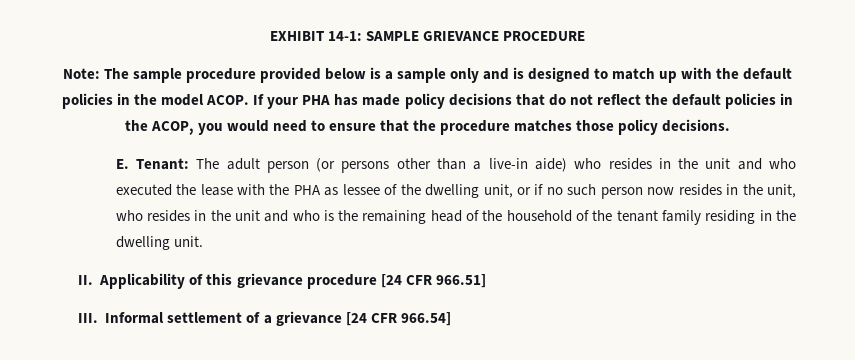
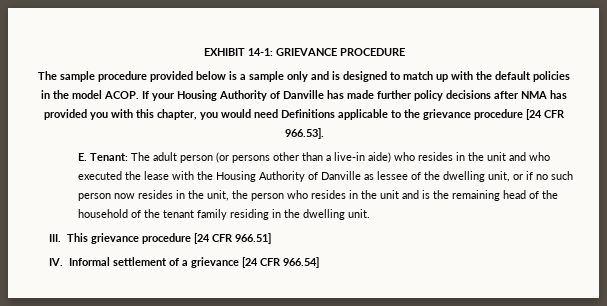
[366,31,419,41] SAMPLE -> (273, 52) none
[62,68,100,79] Note: -> (405, 52) none
[302,95,331,105] PHA -> [177,90,324,101] Housing Authority of Danville
(401, 100) none -> [377,90,412,99] further
[515,93,793,109] [124,119,731,135] that do not reflect the default policies in the ACOP, you would need to ensure that the procedure matches those policy decisions. -> [494,90,567,99] [44,109,565,120] [284,128,324,139] after NMA has provided you with this chapter, you would need Definitions applicable to the grievance procedure [24 CFR 966.53].
[293,185,321,195] PHA -> [215,171,361,182] Housing Authority of Danville
[115,210,320,222] who resides in the unit and who -> [231,190,419,201] the person who resides in the unit and
[77,273,233,289] II. Applicability of this -> [49,233,88,242] III. This
[77,313,98,323] III. -> [49,258,64,266] IV.

